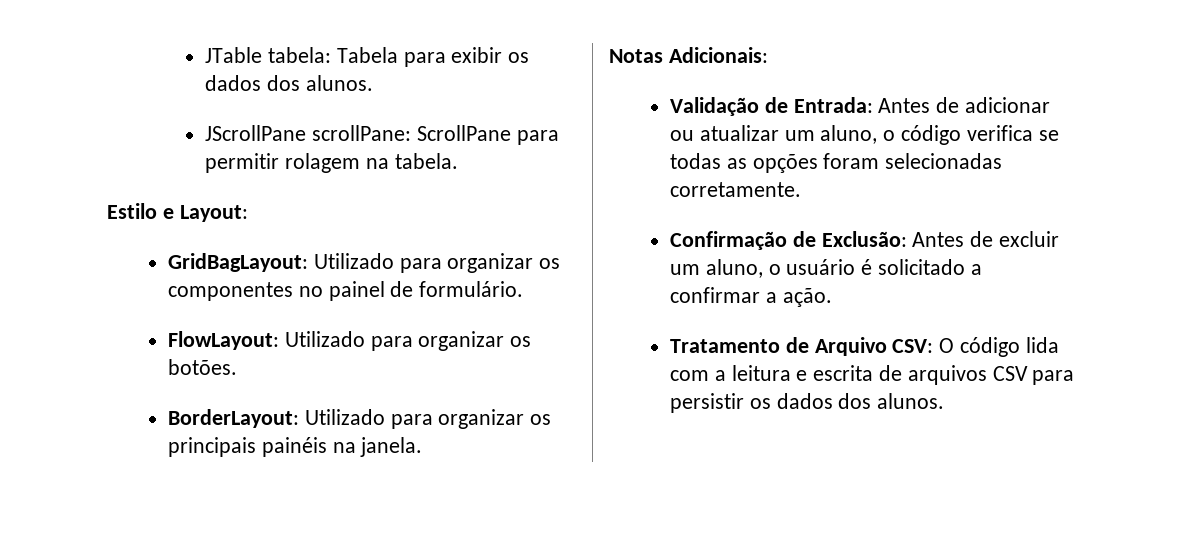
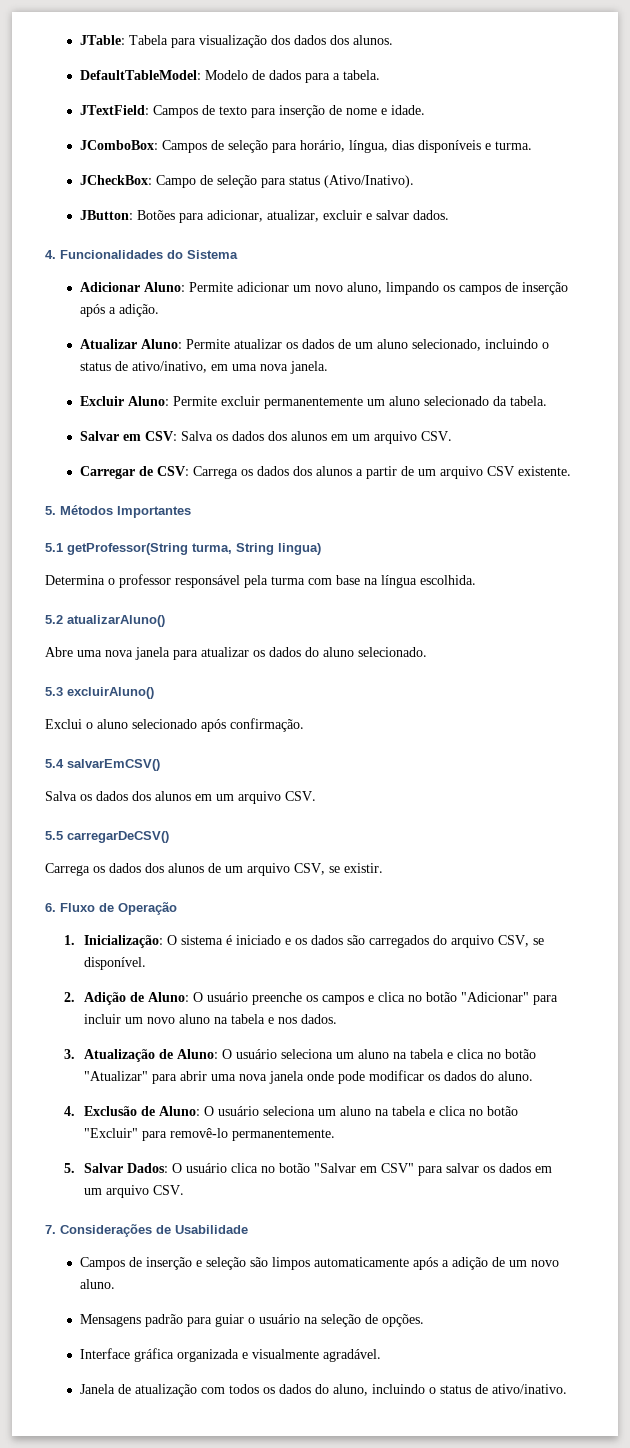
[205,47,530,67] [205,75,373,91] [205,125,559,145] [205,153,458,173] [107,203,248,222] [167,253,561,273] [167,281,524,301] [167,331,532,351] [167,359,237,375] [167,409,552,429] [167,437,423,457] [609,47,768,63] [669,97,1050,116] [669,125,1059,145] [669,153,1003,173] [669,182,801,197] [669,231,1059,250] [669,259,982,278] [669,287,832,307] [669,337,1059,357] [669,365,1075,385] [669,393,945,413] JTable tabela: Tabela para exibir os dados dos alunos. // JScrollPane scrollPane: ScrollPane para permitir rolagem na tabela. // Estilo e Layout: // GridBagLayout: Utilizado para organizar os componentes no painel de formulário. // FlowLayout: Utilizado para organizar os botões. // BorderLayout: Utilizado para organizar os principais painéis na janela. // Notas Adicionais: // Validação de Entrada: Antes de adicionar ou atualizar um aluno, o código verifica se todas as opções foram selecionadas corretamente. // Confirmação de Exclusão: Antes de excluir um aluno, o usuário é solicitado a confirmar a ação. // Tratamento de Arquivo CSV: O código lida com a leitura e escrita de arquivos CSV para persistir os dados dos alunos. -> [79,35,393,48] [79,70,380,83] [79,105,425,118] [79,140,532,153] [79,175,414,188] [79,210,449,223] [45,250,238,259] [79,282,568,295] [79,304,159,317] [79,339,549,351] [79,361,328,374] [79,396,547,409] [79,431,452,444] [79,466,571,479] [45,505,191,518] [45,543,321,555] [45,574,476,588] [45,615,165,627] [45,647,427,660] [45,687,154,699] [45,718,304,732] [45,759,160,771] [45,791,316,804] [45,831,169,843] [45,863,383,876] [45,902,177,915] [64,935,544,948] [83,957,146,970] [64,992,558,1005] [83,1014,337,1024] [64,1049,536,1062] [83,1070,533,1084] [64,1106,518,1116] [83,1128,335,1141] [64,1163,552,1176] [83,1185,184,1198] [45,1224,248,1237] [79,1257,559,1270] [79,1279,115,1289] [79,1314,424,1327] [79,1348,381,1362] [79,1384,567,1397] JTable: Tabela para visualização dos dados dos alunos. // DefaultTableModel: Modelo de dados para a tabela. // JTextField: Campos de texto para inserção de nome e idade. // JComboBox: Campos de seleção para horário, língua, dias disponíveis e turma. // JCheckBox: Campo de seleção para status (Ativo/Inativo). // JButton: Botões para adicionar, atualizar, excluir e salvar dados. // 4. Funcionalidades do Sistema // Adicionar Aluno: Permite adicionar um novo aluno, limpando os campos de inserção após a adição. // Atualizar Aluno: Permite atualizar os dados de um aluno selecionado, incluindo o status de ativo/inativo, em uma nova janela. // Excluir Aluno: Permite excluir permanentemente um aluno selecionado da tabela. // Salvar em CSV: Salva os dados dos alunos em um arquivo CSV. // Carregar de CSV: Carrega os dados dos alunos a partir de um arquivo CSV existente. // 5. Métodos Importantes // 5.1 getProfessor(String turma, String lingua) // Determina o professor responsável pela turma com base na língua escolhida. // 5.2 atualizarAluno() // Abre uma nova janela para atualizar os dados do aluno selecionado. // 5.3 excluirAluno() // Exclui o aluno selecionado após confirmação. // 5.4 salvarEmCSV() // Salva os dados dos alunos em um arquivo CSV. // 5.5 carregarDeCSV() // Carrega os dados dos alunos de um arquivo CSV, se existir. // 6. Fluxo de Operação // 1. Inicialização: O sistema é iniciado e os dados são carregados do arquivo CSV, se disponível. // 2. Adição de Aluno: O usuário preenche os campos e clica no botão "Adicionar" para incluir um novo aluno na tabela e nos dados. // 3. Atualização de Aluno: O usuário seleciona um aluno na tabela e clica no botão "Atualizar" para abrir uma nova janela onde pode modificar os dados do aluno. // 4. Exclusão de Aluno: O usuário seleciona um aluno na tabela e clica no botão "Excluir" para removê-lo permanentemente. // 5. Salvar Dados: O usuário clica no botão "Salvar em CSV" para salvar os dados em um arquivo CSV. // 7. Considerações de Usabilidade // Campos de inserção e seleção são limpos automaticamente após a adição de um novo aluno. // Mensagens padrão para guiar o usuário na seleção de opções. // Interface gráfica organizada e visualmente agradável. // Janela de atualização com todos os dados do aluno, incluindo o status de ativo/inativo.

